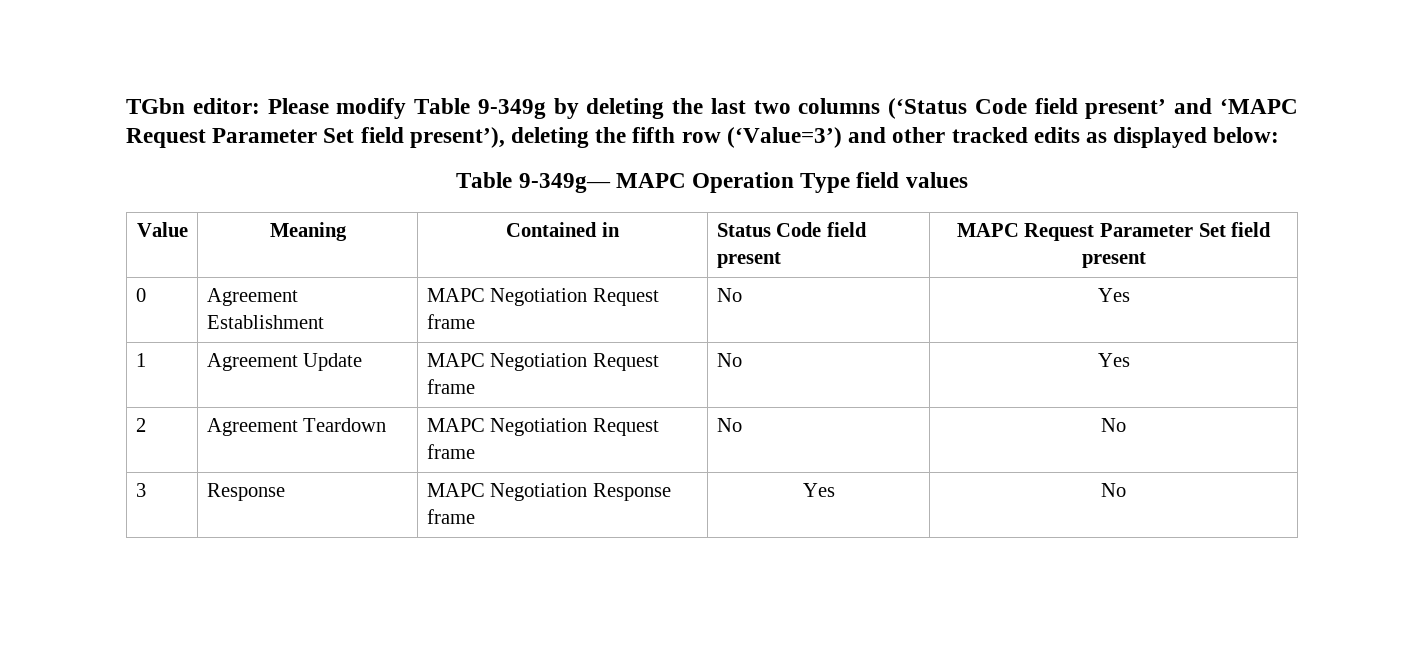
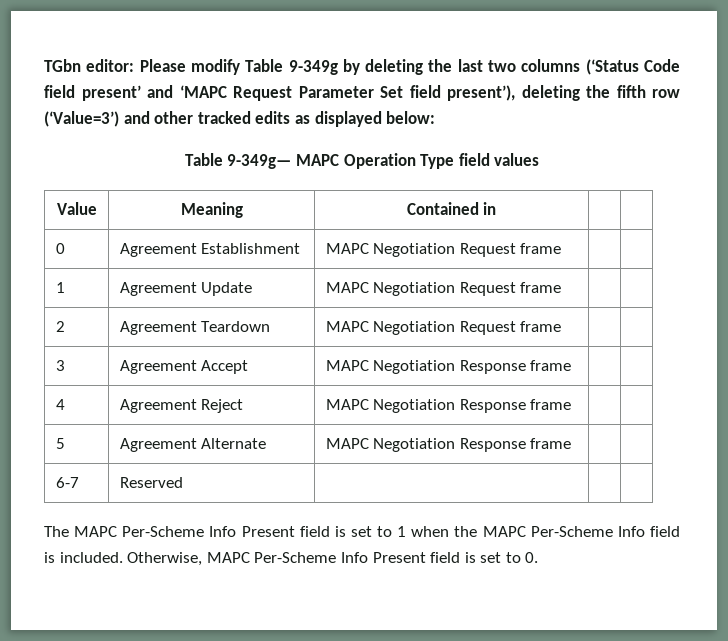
[716,222,867,237] [716,252,781,268] [956,222,1272,241] [1081,252,1146,268] Status Code field present | MAPC Request Parameter Set field present -> (497, 208) |
[716,288,742,302] [1097,288,1130,302] No | Yes -> (562, 248) |
[716,353,742,367] [1097,353,1130,367] No | Yes -> (562, 287) |
[716,418,742,432] [1101,418,1126,432] No | No -> (562, 326) |
[206,483,285,501] [426,483,671,501] [426,509,475,524] [802,483,835,497] [1101,483,1126,497] Response | MAPC Negotiation Response frame | Yes | No -> [119,360,249,374] [325,360,572,374] [55,399,65,410] [119,399,244,413] [325,399,572,413] [55,438,65,449] [119,438,267,452] [325,438,572,452] [55,477,79,488] [119,477,183,488] [44,526,680,537] [44,552,539,566] Agreement Accept | MAPC Negotiation Response frame | | // 4 | Agreement Reject | MAPC Negotiation Response frame | | // 5 | Agreement Alternate | MAPC Negotiation Response frame | | // 6-7 | Reserved | | | // The MAPC Per-Scheme Info Present field is set to 1 when the MAPC Per-Scheme Info field is included. Otherwise, MAPC Per-Scheme Info Present field is set to 0.

